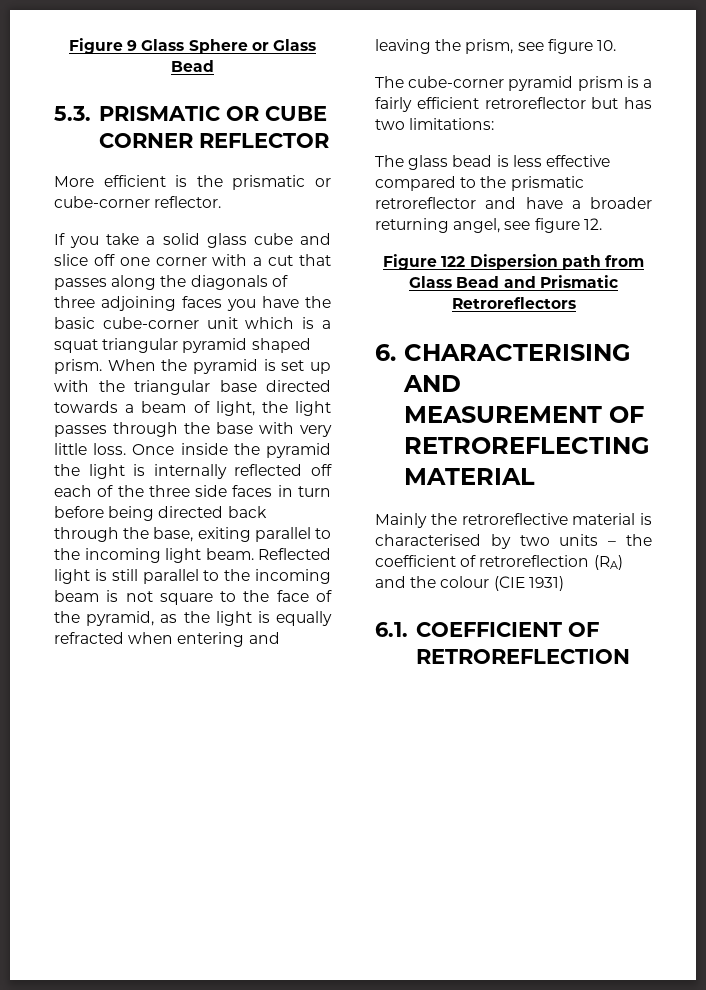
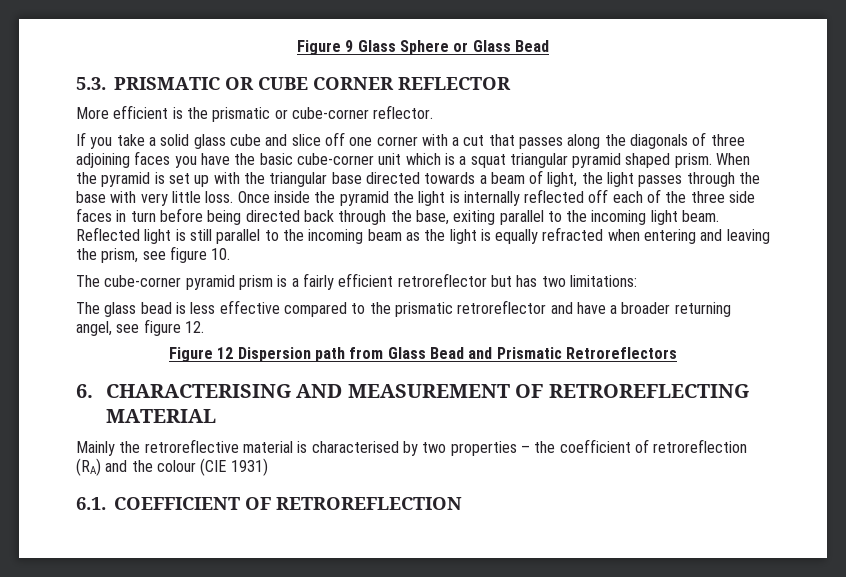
[106,590,332,605] [54,611,155,626] is not square to the face of the pyramid, -> (402, 235) none
[441,256,466,267] 122 -> [217,347,234,359] 12
[559,534,599,546] units -> [450,441,517,456] properties

